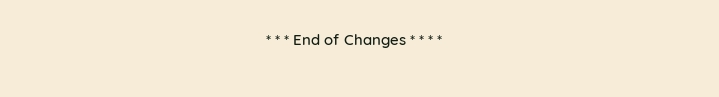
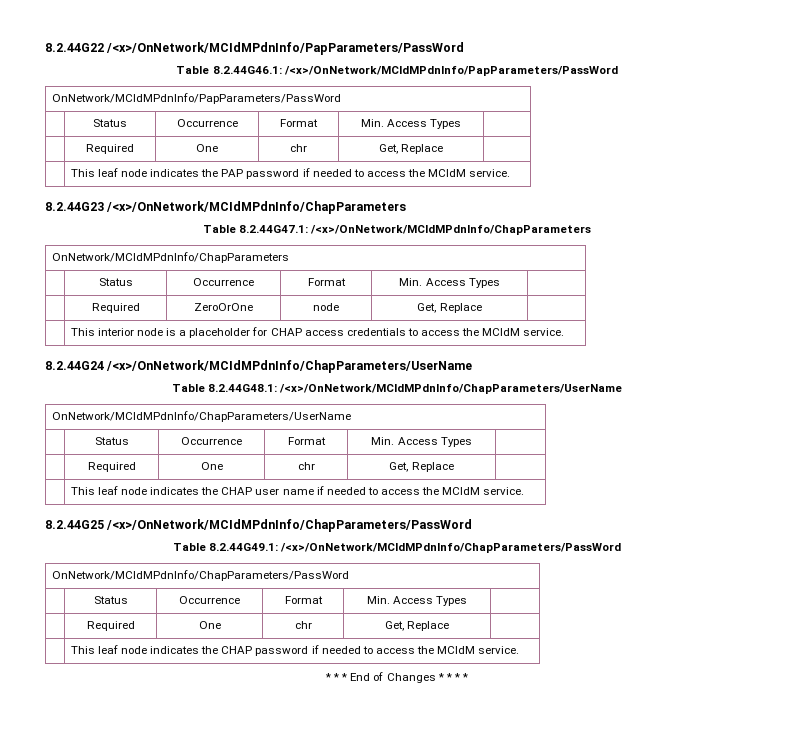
(266, 40) none -> [45,42,465,55] [176,66,618,76] [51,93,341,104] [93,119,127,127] [176,119,238,127] [280,119,318,127] [360,119,462,129] [86,144,134,154] [196,144,218,152] [290,144,307,152] [378,144,444,154] [70,168,511,179] [45,201,407,214] [202,225,592,235] [51,252,289,263] [98,278,133,286] [193,278,254,286] [307,278,346,286] [399,278,500,288] [91,303,140,313] [194,303,253,311] [313,303,339,311] [417,303,482,313] [70,327,565,338] [45,360,473,373] [171,384,623,394] [51,411,351,422] [94,437,129,445] [181,437,242,445] [287,437,326,445] [371,437,472,447] [87,462,136,472] [200,462,223,470] [297,462,315,470] [389,462,454,472] [70,486,525,495] [45,519,473,532] [172,543,622,553] [51,570,349,581] [93,596,128,604] [179,596,240,604] [284,596,323,604] [366,596,468,606] [86,621,135,631] [198,621,221,629] [294,621,312,629] [384,621,450,631] [70,645,520,656] 8.2.44G22 /<x>/OnNetwork/MCIdMPdnInfo/PapParameters/PassWord // Table 8.2.44G46.1: /<x>/OnNetwork/MCIdMPdnInfo/PapParameters/PassWord // OnNetwork/MCIdMPdnInfo/PapParameters/PassWord // | Status | Occurrence | Format | Min. Access Types | // | Required | One | chr | Get, Replace | // | This leaf node indicates the PAP password if needed to access the MCIdM service. // 8.2.44G23 /<x>/OnNetwork/MCIdMPdnInfo/ChapParameters // Table 8.2.44G47.1: /<x>/OnNetwork/MCIdMPdnInfo/ChapParameters // OnNetwork/MCIdMPdnInfo/ChapParameters // | Status | Occurrence | Format | Min. Access Types | // | Required | ZeroOrOne | node | Get, Replace | // | This interior node is a placeholder for CHAP access credentials to access the MCIdM service. // 8.2.44G24 /<x>/OnNetwork/MCIdMPdnInfo/ChapParameters/UserName // Table 8.2.44G48.1: /<x>/OnNetwork/MCIdMPdnInfo/ChapParameters/UserName // OnNetwork/MCIdMPdnInfo/ChapParameters/UserName // | Status | Occurrence | Format | Min. Access Types | // | Required | One | chr | Get, Replace | // | This leaf node indicates the CHAP user name if needed to access the MCIdM service. // 8.2.44G25 /<x>/OnNetwork/MCIdMPdnInfo/ChapParameters/PassWord // Table 8.2.44G49.1: /<x>/OnNetwork/MCIdMPdnInfo/ChapParameters/PassWord // OnNetwork/MCIdMPdnInfo/ChapParameters/PassWord // | Status | Occurrence | Format | Min. Access Types | // | Required | One | chr | Get, Replace | // | This leaf node indicates the CHAP password if needed to access the MCIdM service. //

